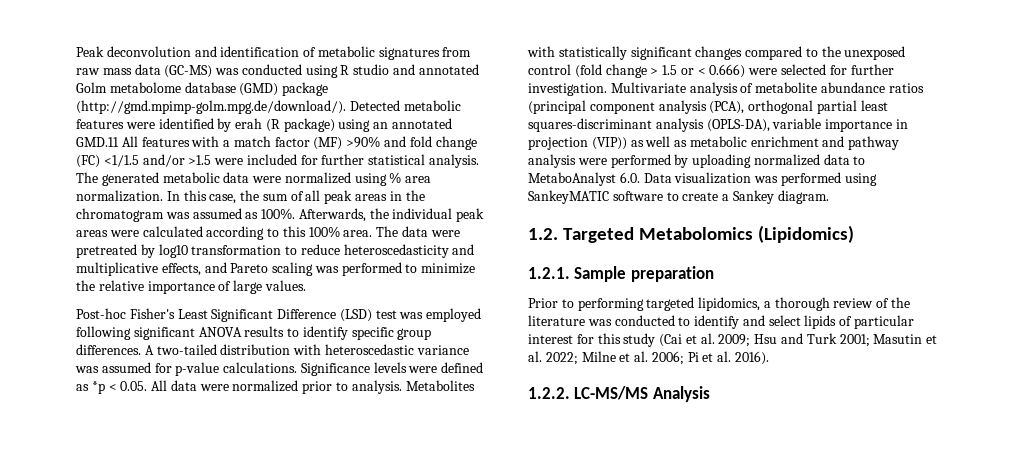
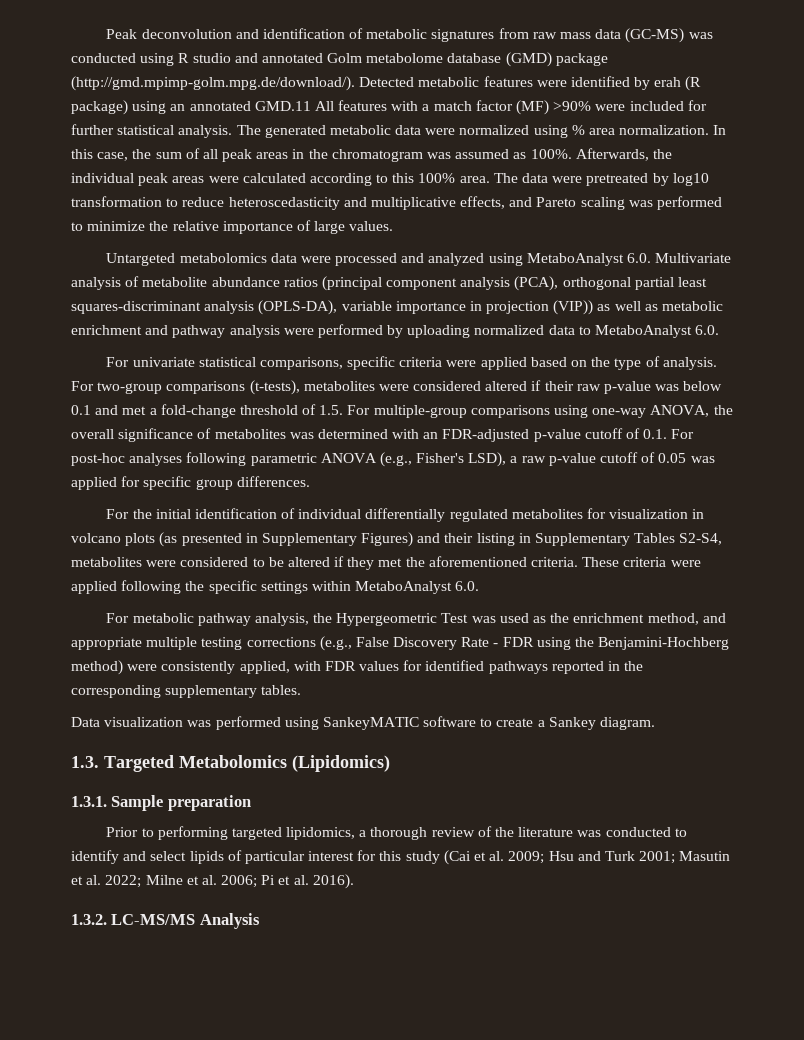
[384,136,477,150] [76,154,212,168] and fold change (FC) <1/1.5 and/or >1.5 -> (592, 106) none
[76,308,482,322] [76,326,432,340] [76,344,469,355] [75,362,484,376] [76,380,475,394] [527,46,906,60] [528,64,894,78] [528,83,607,96] Post-hoc Fisher's Least Significant Difference (LSD) test was employed following significant ANOVA results to identify specific group differences. A two-tailed distribution with heteroscedastic variance was assumed for p-value calculations. Significance levels were defined as *p < 0.05. All data were normalized prior to analysis. Metabolites with statistically significant changes compared to the unexposed control (fold change > 1.5 or < 0.666) were selected for further investigation. -> [106,253,652,266] Untargeted metabolomics data were processed and analyzed using MetaboAnalyst 6.0.
(640, 177) none -> [106,356,717,370] [71,380,723,395] [71,404,733,418] [71,428,695,442] [71,452,715,467] [71,476,310,490] [106,508,705,522] [71,532,723,547] [71,556,701,570] [71,580,480,594] [106,613,726,626] [71,636,730,651] [71,660,644,675] [71,685,302,698] // For univariate statistical comparisons, specific criteria were applied based on the type of analysis. For two-group comparisons (t-tests), metabolites were considered altered if their raw p-value was below 0.1 and met a fold-change threshold of 1.5. For multiple-group comparisons using one-way ANOVA, the overall significance of metabolites was determined with an FDR-adjusted p-value cutoff of 0.1. For post-hoc analyses following parametric ANOVA (e.g., Fisher's LSD), a raw p-value cutoff of 0.05 was applied for specific group differences. // For the initial identification of individual differentially regulated metabolites for visualization in volcano plots (as presented in Supplementary Figures) and their listing in Supplementary Tables S2-S4, metabolites were considered to be altered if they met the aforementioned criteria. These criteria were applied following the specific settings within MetaboAnalyst 6.0. // For metabolic pathway analysis, the Hypergeometric Test was used as the enrichment method, and appropriate multiple testing corrections (e.g., False Discovery Rate - FDR using the Benjamini-Hochberg method) were consistently applied, with FDR values for identified pathways reported in the corresponding supplementary tables. //
[528,228,558,240] 1.2. -> [71,756,99,768] 1.3.
[528,267,570,279] 1.2.1. -> [71,796,107,807] 1.3.1.
[528,387,570,399] 1.2.2. -> [71,914,107,925] 1.3.2.

